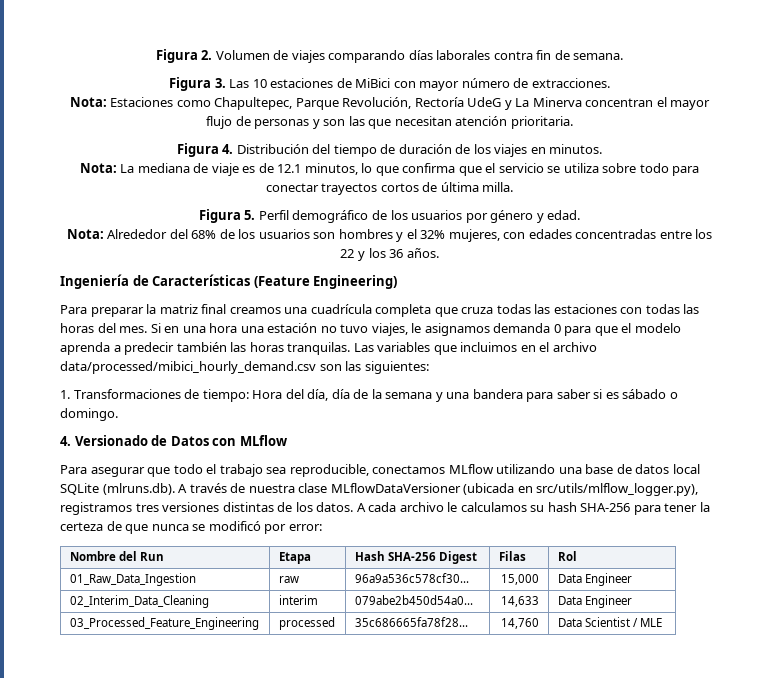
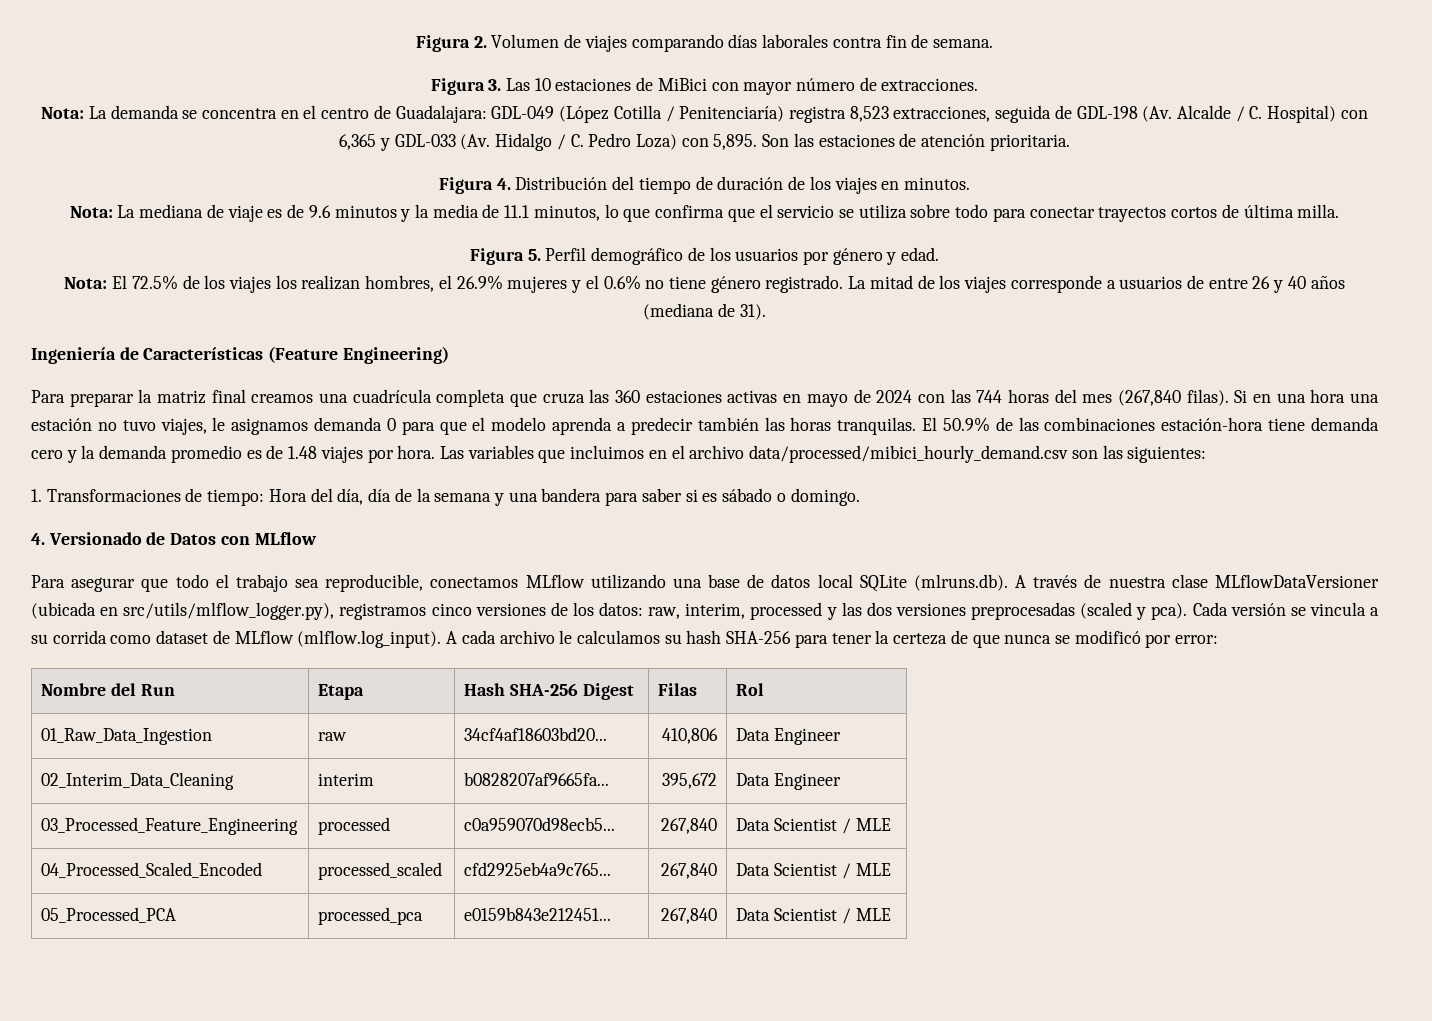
[110,97,711,110] [206,116,452,129] Estaciones como Chapultepec, Parque Revolución, Rectoría UdeG y La Minerva concentran el mayor flujo de personas y son las que necesitan -> [88,105,1368,123] [339,133,917,151] La demanda se concentra en el centro de Guadalajara: GDL-049 (López Cotilla / Penitenciaría) registra 8,523 extracciones, seguida de GDL-198 (Av. Alcalde / C. Hospital) con 6,365 y GDL-033 (Av. Hidalgo / C. Pedro Loza) con 5,895. Son las estaciones de
[277,164,302,173] 12.1 -> [308,204,530,222] 9.6 minutos y la media de 11.1
[107,229,713,242] [340,248,439,261] Alrededor del 68% de los usuarios son hombres y el 32% mujeres, con edades concentradas entre los 22 y los 36 años. -> [112,275,1345,293] [643,303,766,320] El 72.5% de los viajes los realizan hombres, el 26.9% mujeres y el 0.6% no tiene género registrado. La mitad de los viajes corresponde a usuarios de entre 26 y 40 años (mediana de 31).
[496,304,700,314] [60,323,148,333] todas las estaciones con todas las horas del mes. -> [589,389,1229,407] las 360 estaciones activas en mayo de 2024 con las 744 horas del mes (267,840 filas).
(351, 348) none -> [922,417,1379,432] [31,445,436,463] El 50.9% de las combinaciones estación-hora tiene demanda cero y la demanda promedio es de 1.48 viajes por hora.
[135,502,354,512] tres versiones distintas de los datos. -> [431,602,1379,620] [31,630,442,648] cinco versiones de los datos: raw, interim, processed y las dos versiones preprocesadas (scaled y pca). Cada versión se vincula a su corrida como dataset de MLflow (mlflow.log_input).
[354,573,469,583] [501,574,540,585] 96a9a536c578cf30... | 15,000 -> [464,727,608,741] [661,728,718,744] 34cf4af18603bd20... | 410,806
[354,595,473,605] [501,596,540,607] 079abe2b450d54a0... | 14,633 -> [464,772,610,786] [661,773,717,789] b0828207af9665fa... | 395,672
[354,617,468,627] [501,618,540,629] [557,617,662,627] 35c686665fa78f28... | 14,760 | Data Scientist / MLE -> [464,817,616,831] [660,818,717,834] [736,818,891,834] [41,862,263,878] [318,862,443,880] [464,862,612,876] [660,863,717,879] [736,863,891,879] [41,907,177,923] [318,907,424,925] [464,907,612,921] [660,908,717,924] [736,908,891,924] c0a959070d98ecb5... | 267,840 | Data Scientist / MLE // 04_Processed_Scaled_Encoded | processed_scaled | cfd2925eb4a9c765... | 267,840 | Data Scientist / MLE // 05_Processed_PCA | processed_pca | e0159b843e212451... | 267,840 | Data Scientist / MLE

